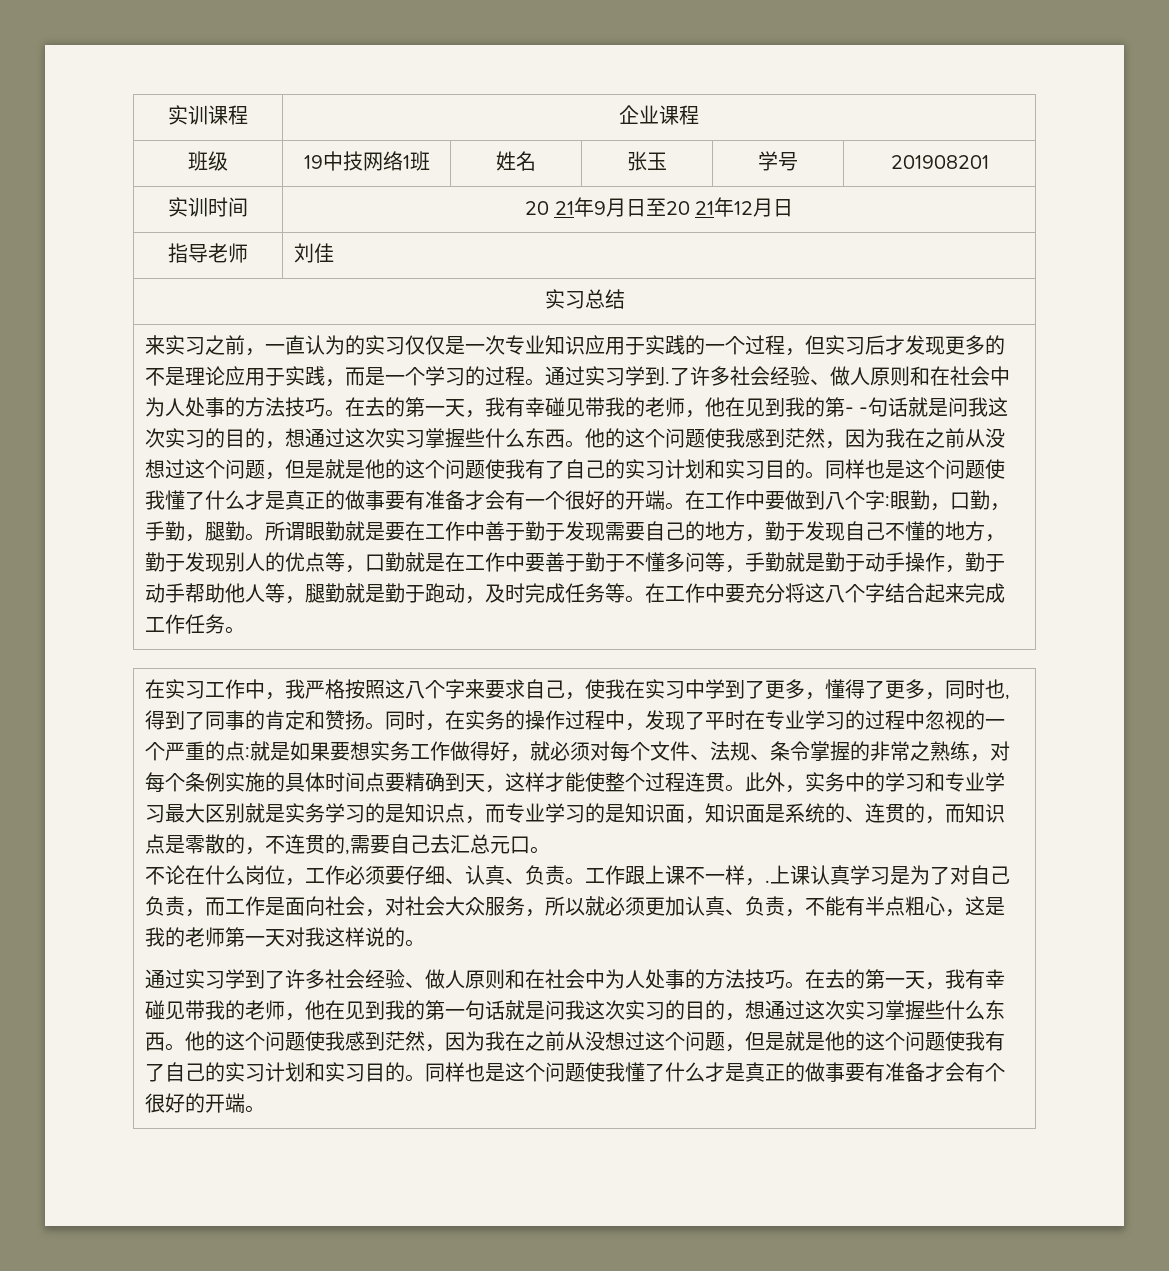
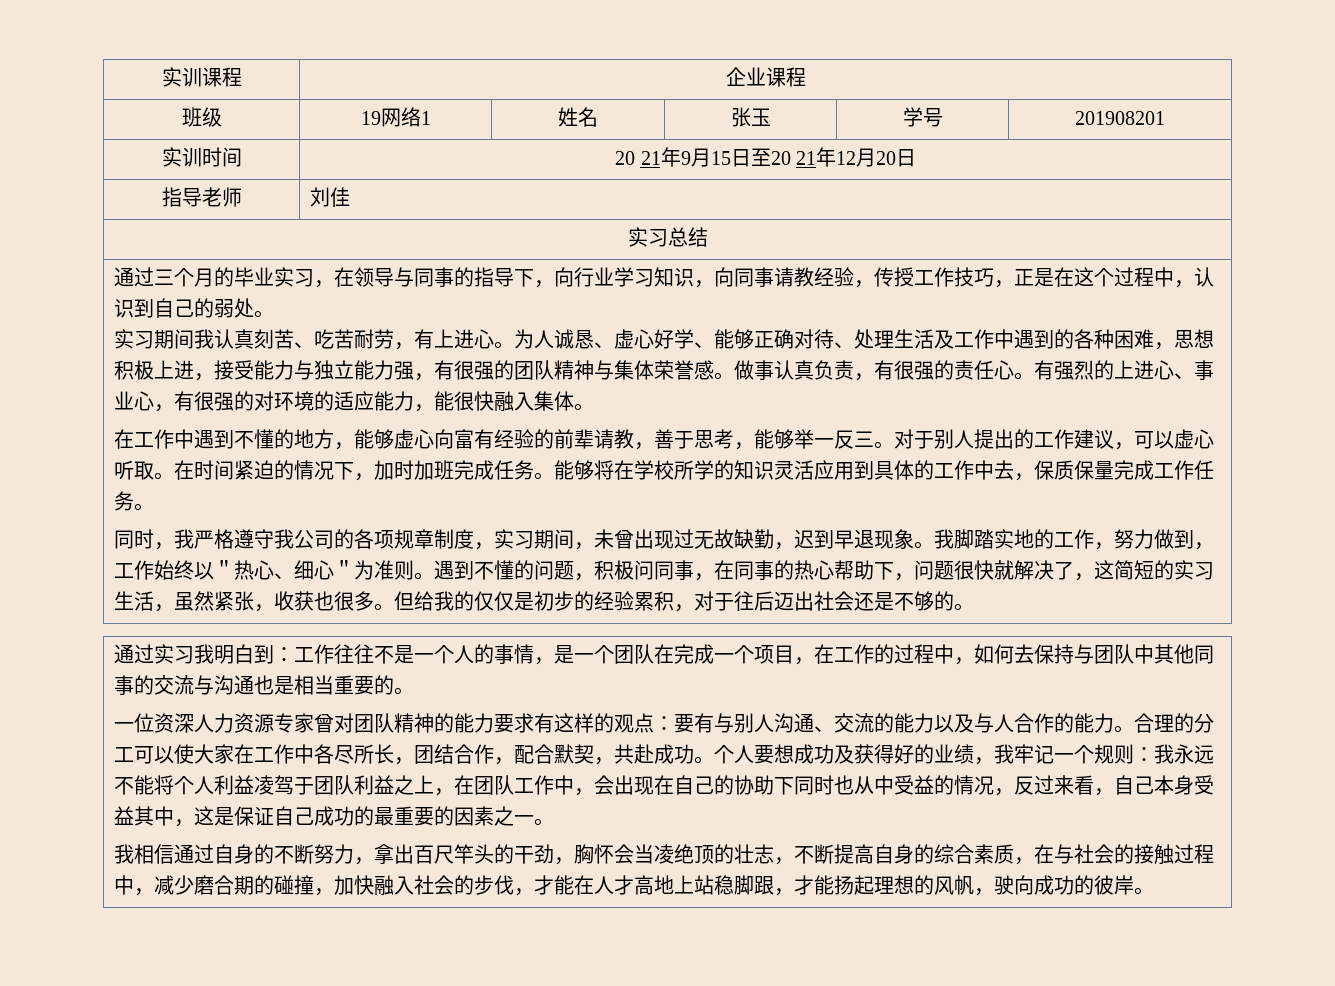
[322,151,363,171] 中技 -> (381, 118) none
[409,151,430,171] 班 -> (431, 118) none
(626, 207) none -> [710,151,731,165] 15
(773, 207) none -> [875,151,896,165] 20
[144,335,1005,356] [144,366,1010,387] [144,397,1008,418] [144,428,1005,449] [144,459,1005,480] [144,490,1010,511] [144,521,1005,542] [144,552,1005,573] [144,583,1005,604] [144,614,245,634] [144,679,1010,700] [144,710,1005,731] [144,741,1010,762] [144,772,1005,793] [144,803,1005,824] [144,834,550,855] [144,865,1010,886] [144,896,1005,917] [144,927,425,947] [144,969,1005,990] [144,1000,1005,1021] [144,1031,1005,1052] [144,1062,1005,1082] [144,1093,245,1113] 来实习之前，一直认为的实习仅仅是一次专业知识应用于实践的一个过程，但实习后才发现更多的不是理论应用于实践，而是一个学习的过程。通过实习学到.了许多社会经验、做人原则和在社会中为人处事的方法技巧。在去的第一天，我有幸碰见带我的老师，他在见到我的第- -句话就是问我这次实习的目的，想通过这次实习掌握些什么东西。他的这个问题使我感到茫然，因为我在之前从没想过这个问题，但是就是他的这个问题使我有了自己的实习计划和实习目的。同样也是这个问题使我懂了什么才是真正的做事要有准备才会有一个很好的开端。在工作中要做到八个字:眼勤，口勤，手勤，腿勤。所谓眼勤就是要在工作中善于勤于发现需要自己的地方，勤于发现自己不懂的地方，勤于发现别人的优点等，口勤就是在工作中要善于勤于不懂多问等，手勤就是勤于动手操作，勤于动手帮助他人等，腿勤就是勤于跑动，及时完成任务等。在工作中要充分将这八个字结合起来完成工作任务。 // 在实习工作中，我严格按照这八个字来要求自己，使我在实习中学到了更多，懂得了更多，同时也,得到了同事的肯定和赞扬。同时，在实务的操作过程中，发现了平时在专业学习的过程中忽视的一个严重的点:就是如果要想实务工作做得好，就必须对每个文件、法规、条令掌握的非常之熟练，对每个条例实施的具体时间点要精确到天，这样才能使整个过程连贯。此外，实务中的学习和专业学习最大区别就是实务学习的是知识点，而专业学习的是知识面，知识面是系统的、连贯的，而知识点是零散的，不连贯的,需要自己去汇总元口。 // 不论在什么岗位，工作必须要仔细、认真、负责。工作跟上课不一样，.上课认真学习是为了对自己负责，而工作是面向社会，对社会大众服务，所以就必须更加认真、负责，不能有半点粗心，这是我的老师第一天对我这样说的。 // 通过实习学到了许多社会经验、做人原则和在社会中为人处事的方法技巧。在去的第一天，我有幸碰见带我的老师，他在见到我的第一句话就是问我这次实习的目的，想通过这次实习掌握些什么东西。他的这个问题使我感到茫然，因为我在之前从没想过这个问题，但是就是他的这个问题使我有了自己的实习计划和实习目的。同样也是这个问题使我懂了什么才是真正的做事要有准备才会有个很好的开端 -> [114,267,1215,288] [114,298,275,318] [114,329,1215,350] [114,360,1215,381] [114,391,595,412] [114,429,1215,450] [114,460,1215,481] [114,491,155,511] [114,529,1215,550] [114,560,1215,581] [114,591,975,612] [114,644,1215,665] [114,675,415,695] [114,713,1215,733] [114,744,1215,765] [114,775,1215,796] [114,806,555,827] [114,844,1215,865] [114,875,1135,896] 通过三个月的毕业实习，在领导与同事的指导下，向行业学习知识，向同事请教经验，传授工作技巧，正是在这个过程中，认识到自己的弱处。 // 实习期间我认真刻苦、吃苦耐劳，有上进心。为人诚恳、虚心好学、能够正确对待、处理生活及工作中遇到的各种困难，思想积极上进，接受能力与独立能力强，有很强的团队精神与集体荣誉感。做事认真负责，有很强的责任心。有强烈的上进心、事业心，有很强的对环境的适应能力，能很快融入集体。 // 在工作中遇到不懂的地方，能够虚心向富有经验的前辈请教，善于思考，能够举一反三。对于别人提出的工作建议，可以虚心听取。在时间紧迫的情况下，加时加班完成任务。能够将在学校所学的知识灵活应用到具体的工作中去，保质保量完成工作任务。 // 同时，我严格遵守我公司的各项规章制度，实习期间，未曾出现过无故缺勤，迟到早退现象。我脚踏实地的工作，努力做到，工作始终以＂热心、细心＂为准则。遇到不懂的问题，积极问同事，在同事的热心帮助下，问题很快就解决了，这简短的实习生活，虽然紧张，收获也很多。但给我的仅仅是初步的经验累积，对于往后迈出社会还是不够的。 // 通过实习我明白到：工作往往不是一个人的事情，是一个团队在完成一个项目，在工作的过程中，如何去保持与团队中其他同事的交流与沟通也是相当重要的。 // 一位资深人力资源专家曾对团队精神的能力要求有这样的观点：要有与别人沟通、交流的能力以及与人合作的能力。合理的分工可以使大家在工作中各尽所长，团结合作，配合默契，共赴成功。个人要想成功及获得好的业绩，我牢记一个规则：我永远不能将个人利益凌驾于团队利益之上，在团队工作中，会出现在自己的协助下同时也从中受益的情况，反过来看，自己本身受益其中，这是保证自己成功的最重要的因素之一。 // 我相信通过自身的不断努力，拿出百尺竿头的干劲，胸怀会当凌绝顶的壮志，不断提高自身的综合素质，在与社会的接触过程中，减少磨合期的碰撞，加快融入社会的步伐，才能在人才高地上站稳脚跟，才能扬起理想的风帆，驶向成功的彼岸

